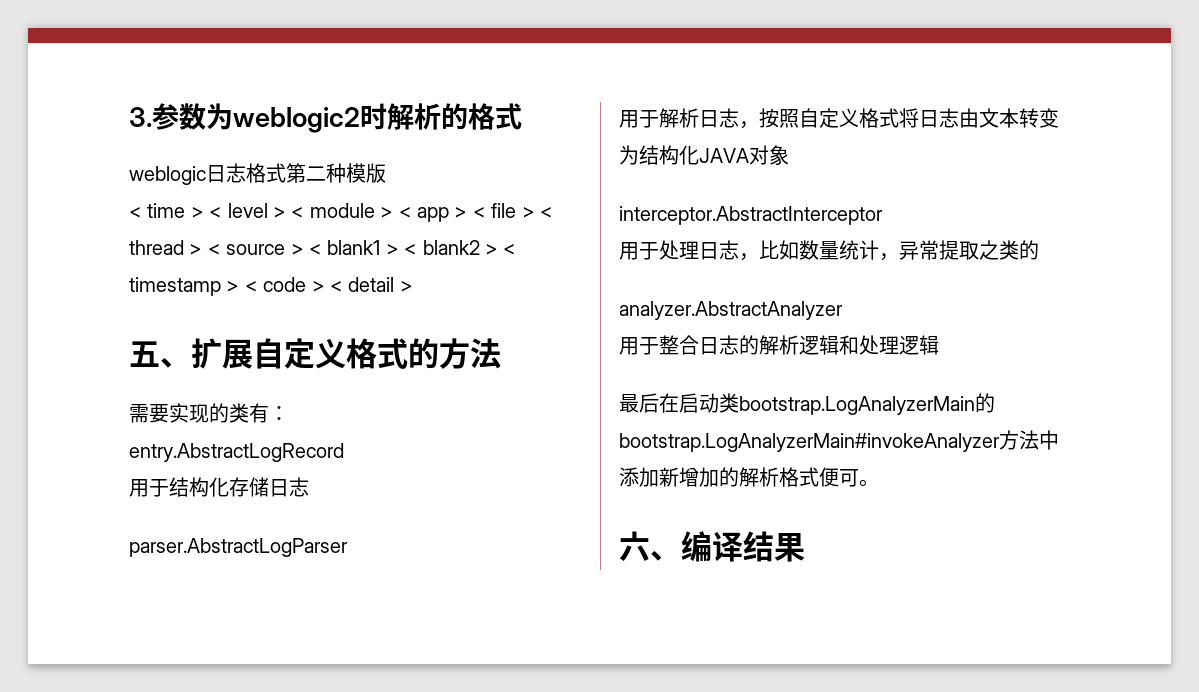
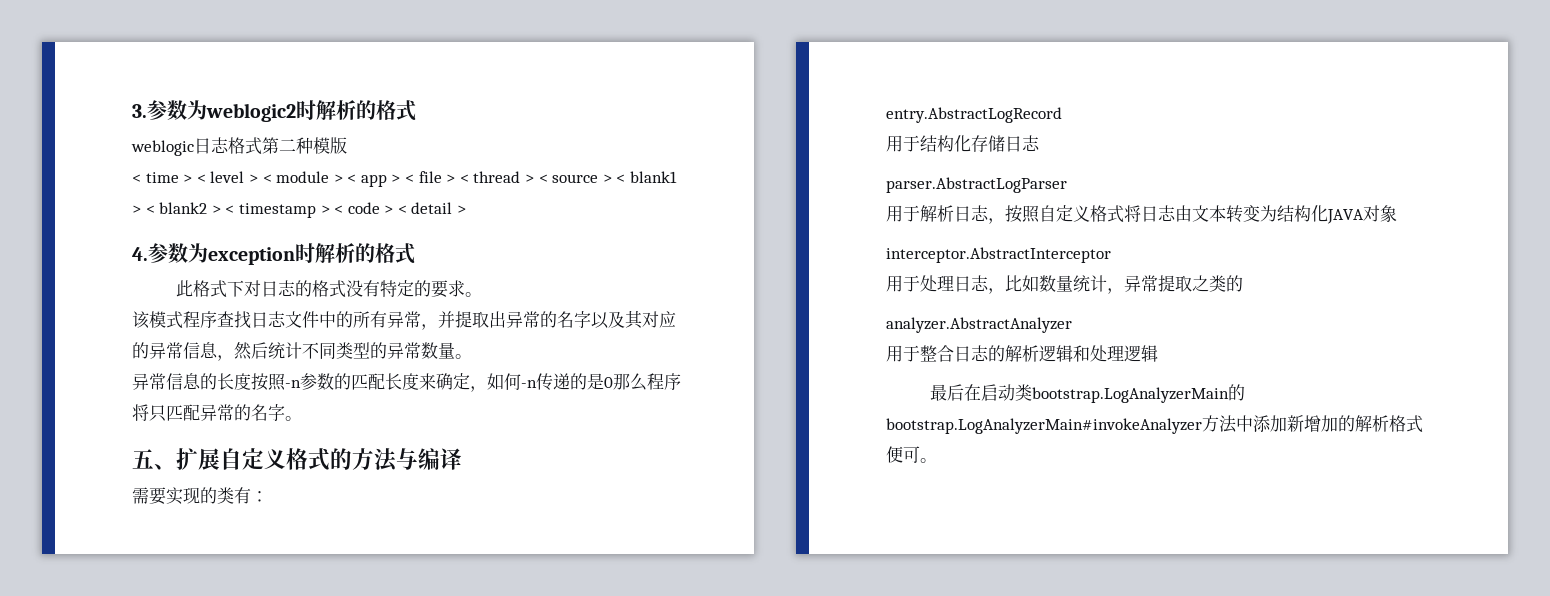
(413, 286) none -> [132,243,415,265] [175,280,482,298] [132,310,676,330] [132,342,472,361] [132,373,681,392] [132,404,302,422] // 4.参数为exception时解析的格式 // 此格式下对日志的格式没有特定的要求。 // 该模式程序查找日志文件中的所有异常，并提取出异常的名字以及其对应的异常信息，然后统计不同类型的异常数量。 // 异常信息的长度按照-n参数的匹配长度来确定，如何-n传递的是0那么程序将只匹配异常的名字。
(501, 353) none -> [396,448,462,470] 与编译
[619,531,805,562] // 六、编译结果 -> (937, 460) none

